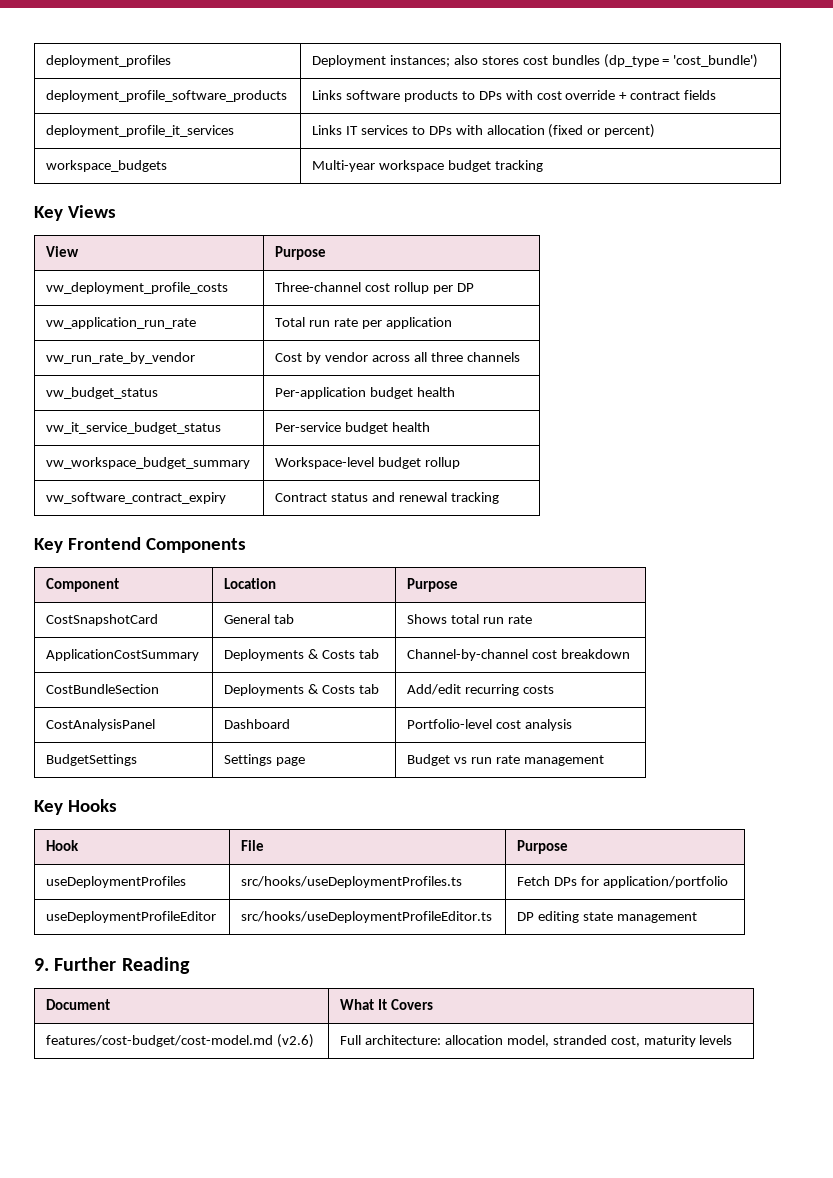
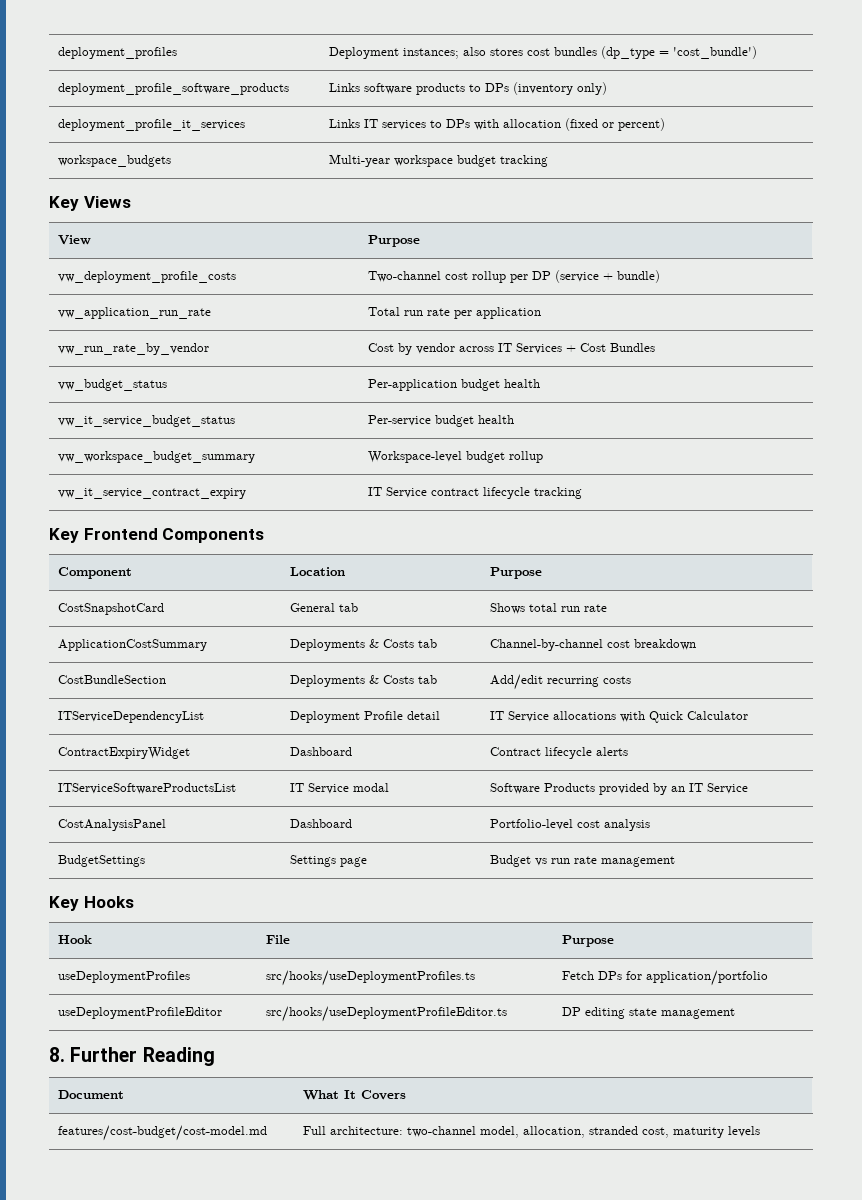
[505,90,717,100] with cost override + contract fields -> [512,82,607,95] (inventory only)
[275,282,362,292] Three-channel -> [367,271,441,282] Two-channel
(474, 287) none -> [554,270,660,283] (service + bundle)
[413,352,520,362] all three channels -> [497,343,655,354] IT Services + Cost Bundles
[46,492,227,504] [275,492,447,502] vw_software_contract_expiry | Contract status and renewal -> [57,488,246,499] [367,487,530,499] vw_it_service_contract_expiry | IT Service contract lifecycle
(554, 689) none -> [57,711,204,723] [289,711,440,723] [489,711,748,723] [57,747,190,759] [289,747,352,756] [489,747,628,759] [57,783,236,794] [289,783,389,794] [489,783,748,795] // ITServiceDependencyList | Deployment Profile detail | IT Service allocations with Quick Calculator // ContractExpiryWidget | Dashboard | Contract lifecycle alerts // ITServiceSoftwareProductsList | IT Service modal | Software Products provided by an IT Service
[34,958,49,971] 9. -> [49,1047,65,1062] 8.
[276,1034,314,1048] (v2.6) -> (267, 1133) none
[444,1035,549,1047] allocation model, -> [406,1126,585,1138] two-channel model, allocation,

